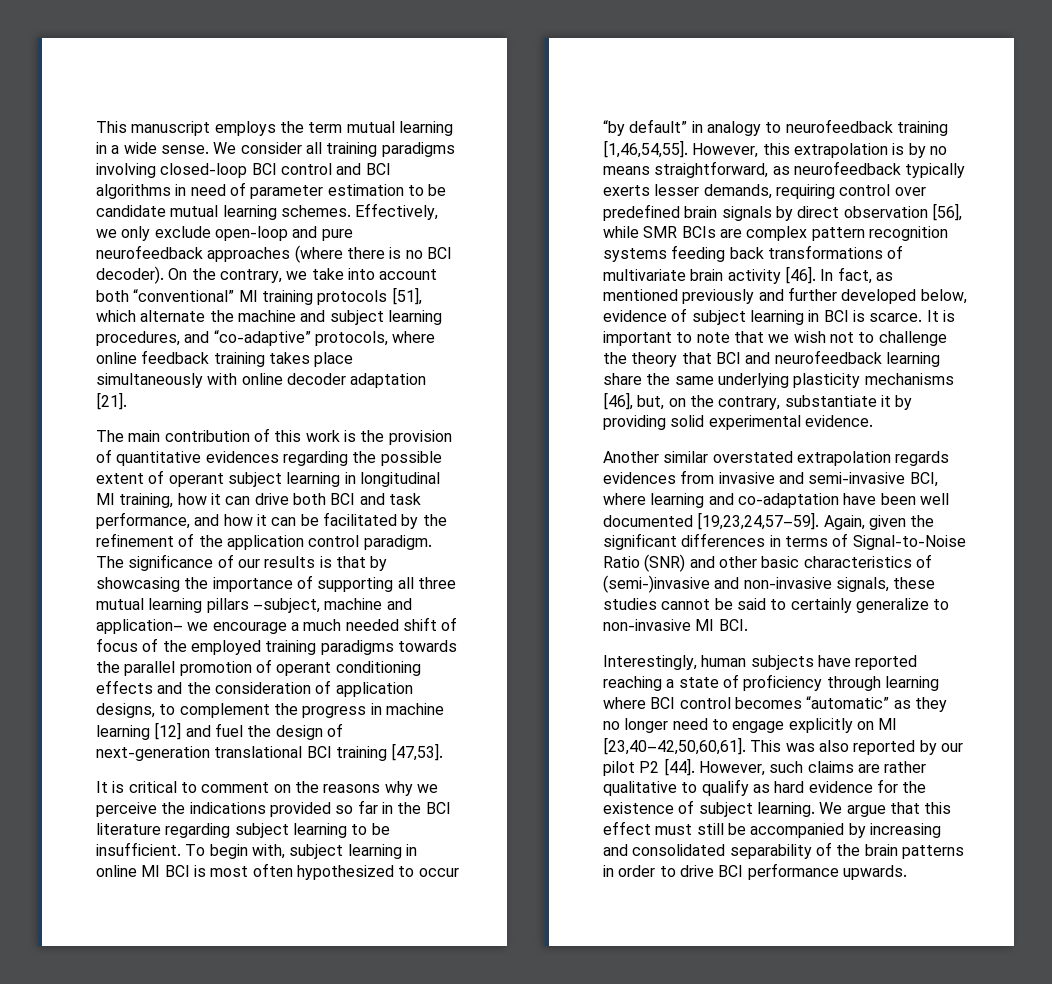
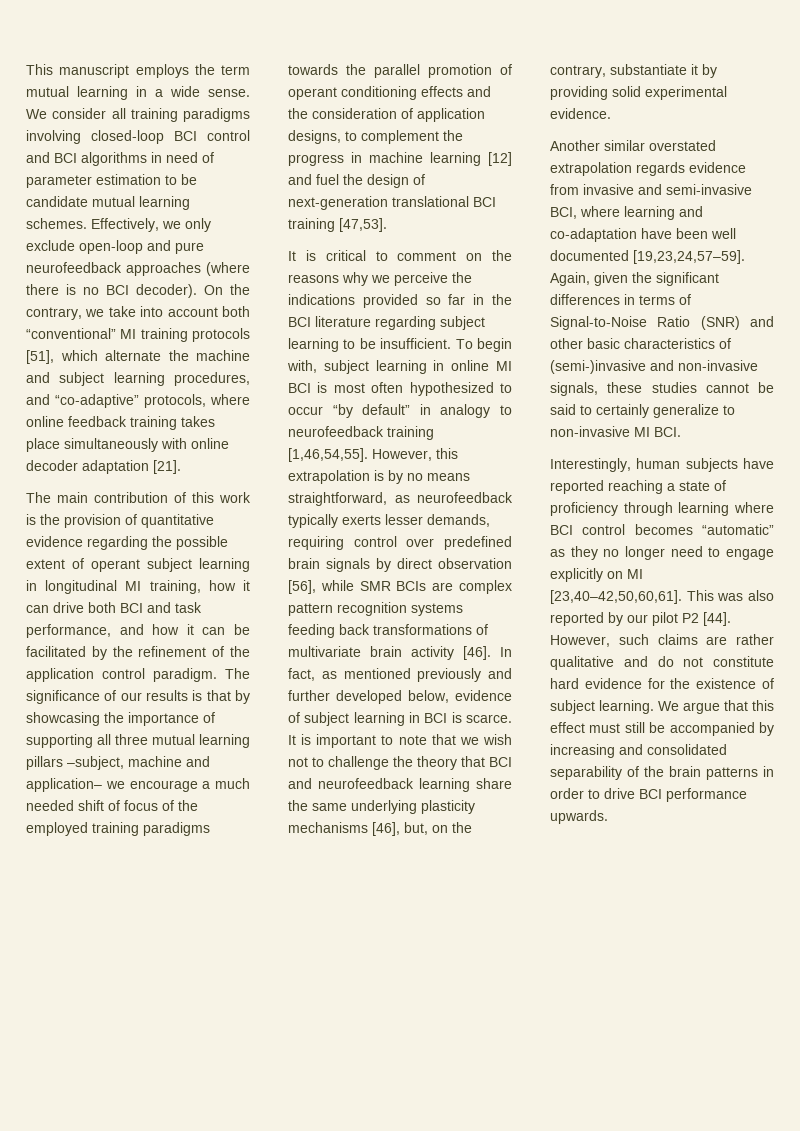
[205,451,279,463] evidences -> [26,536,83,547] evidence
[603,472,676,484] evidences -> [689,162,746,173] evidence
[681,779,770,796] to qualify as -> [623,656,774,667] and do not constitute

